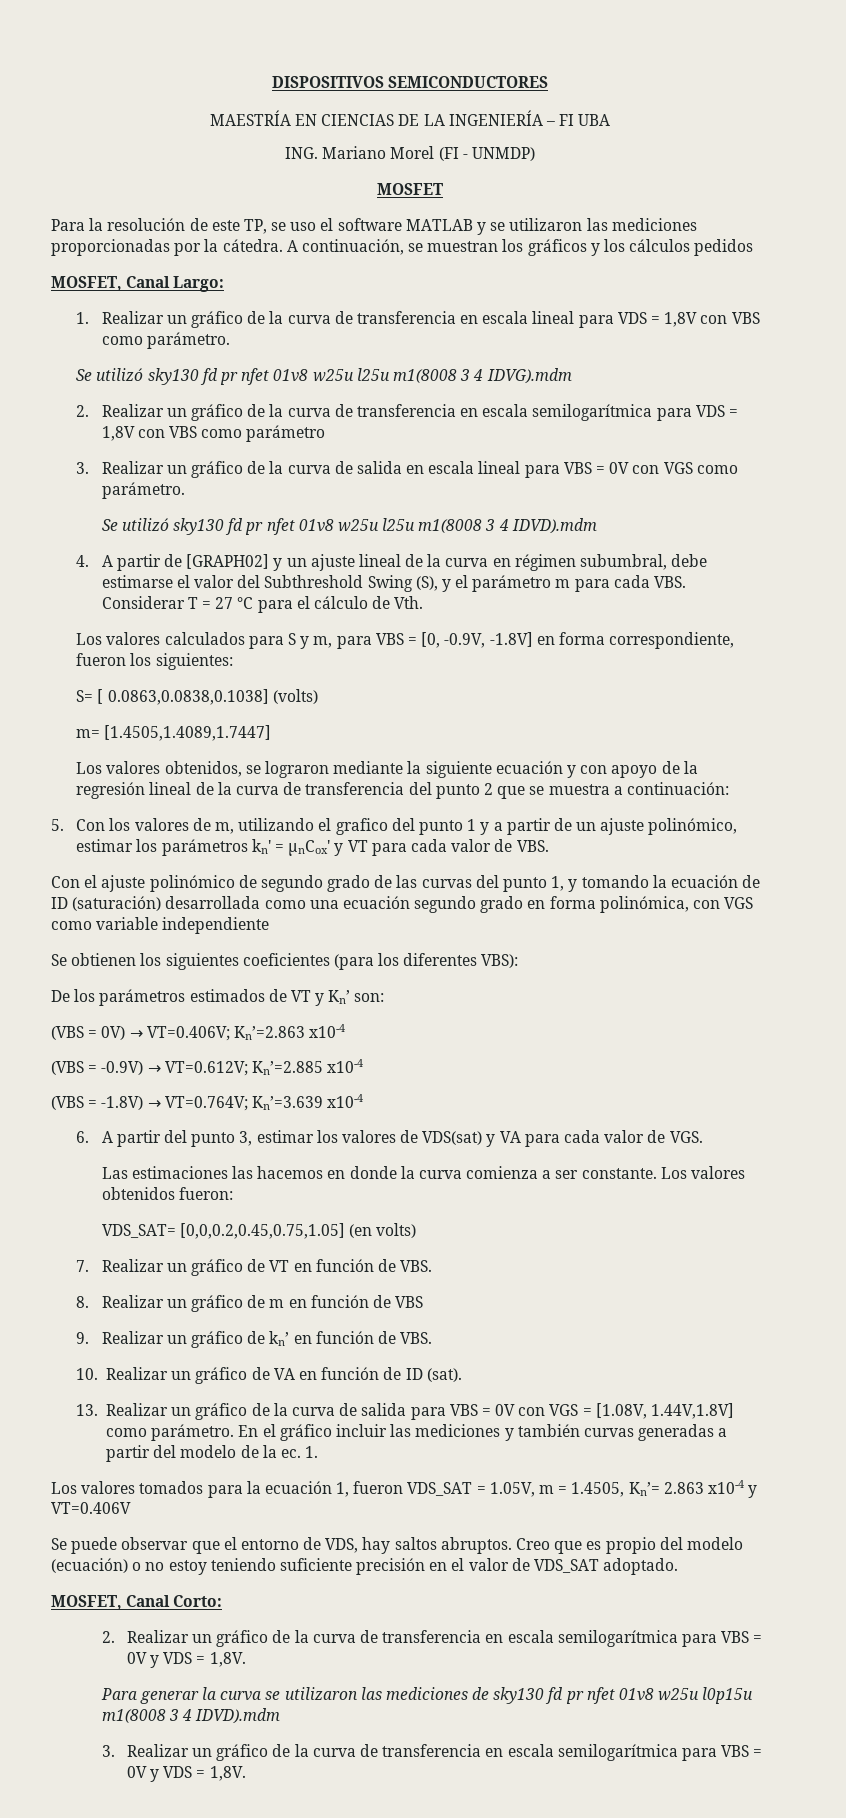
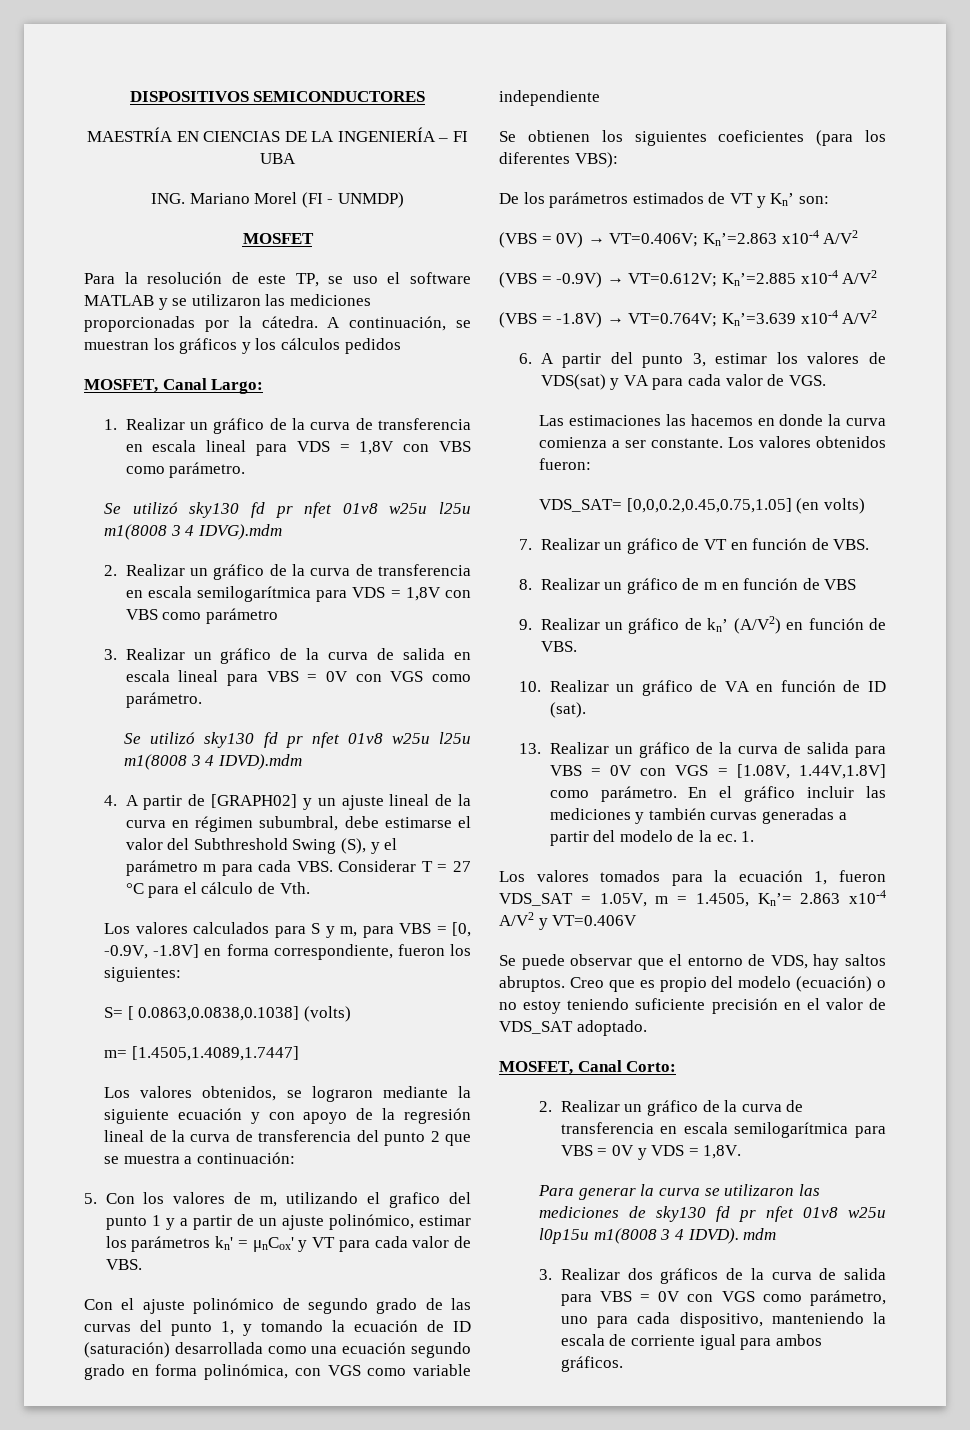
(346, 1031) none -> [823,230,859,244] A/V2
(364, 1066) none -> [842,270,878,284] A/V2
(364, 1101) none -> [842,310,878,324] A/V2
(290, 1338) none -> [733,616,781,634] (A/V2)
(744, 1487) none -> [499,912,534,926] A/V2
[195,1708,281,1724] [101,1744,763,1761] [126,1766,246,1782] IDVD).mdm // 3. Realizar un gráfico de la curva de transferencia en escala semilogarítmica para VBS = 0V y VDS = 1,8V. -> [687,1228,777,1244] [539,1268,886,1284] [560,1290,886,1306] [560,1312,886,1328] [560,1334,822,1350] [560,1356,623,1372] IDVD). mdm // 3. Realizar dos gráficos de la curva de salida para VBS = 0V con VGS como parámetro, uno para cada dispositivo, manteniendo la escala de corriente igual para ambos gráficos.

